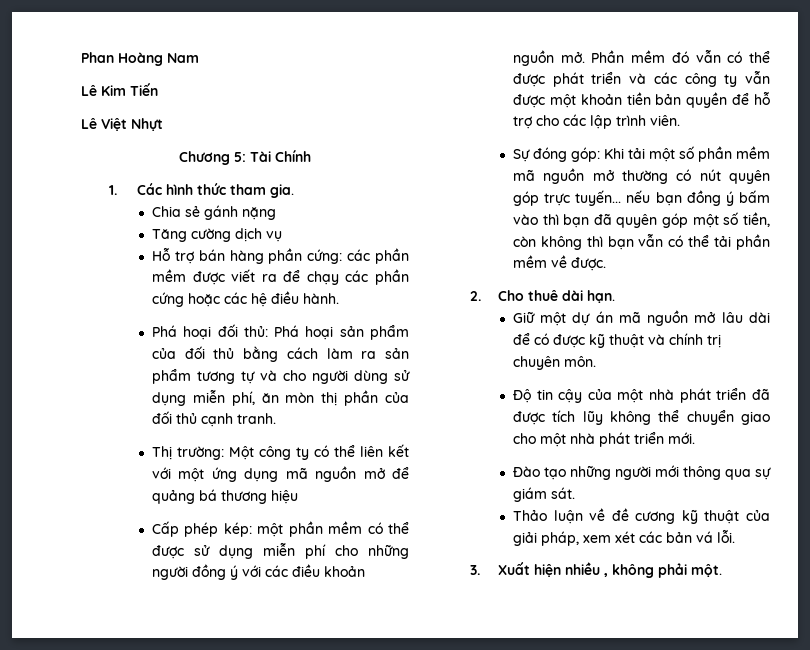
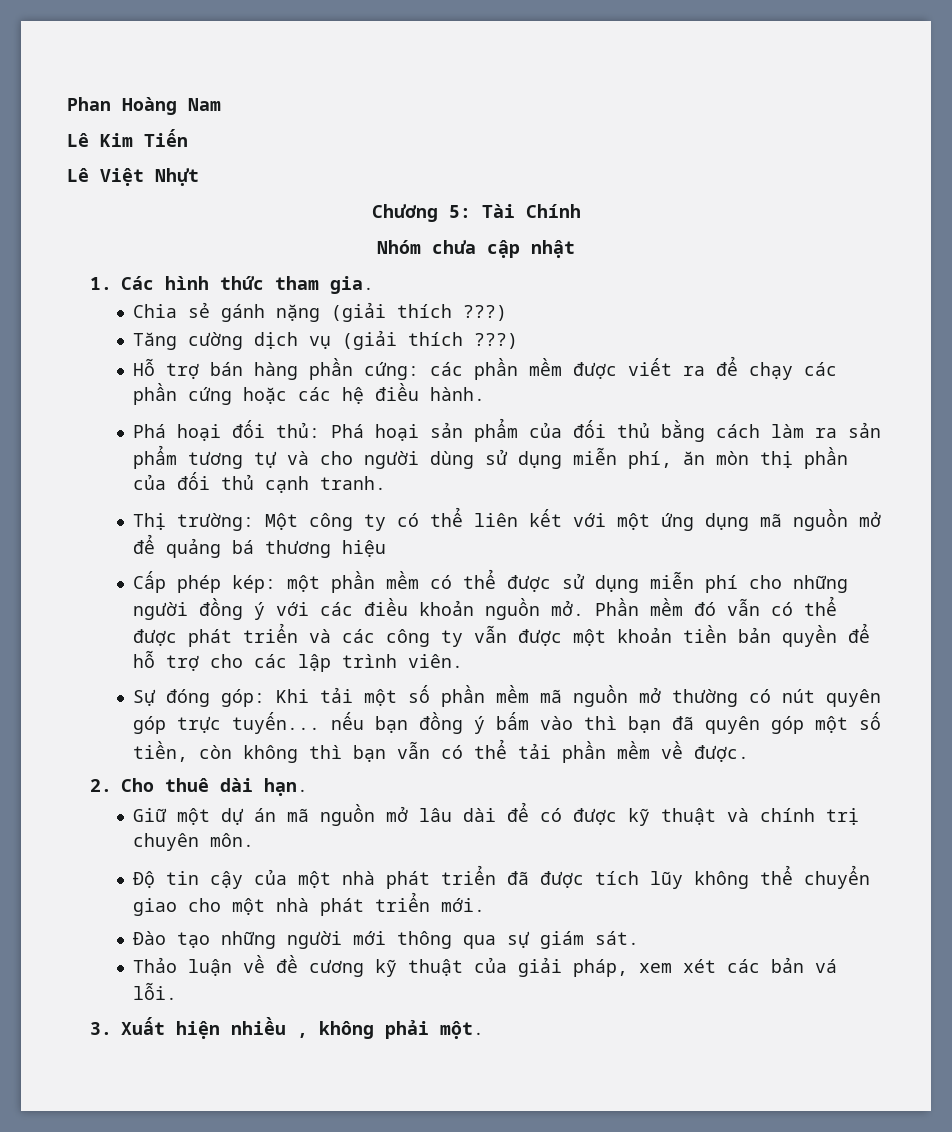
(311, 156) none -> [377,239,575,258] // Nhóm chưa cập nhật
(276, 213) none -> [331,302,508,322] (giải thích ???)
(282, 236) none -> [342,330,519,350] (giải thích ???)

